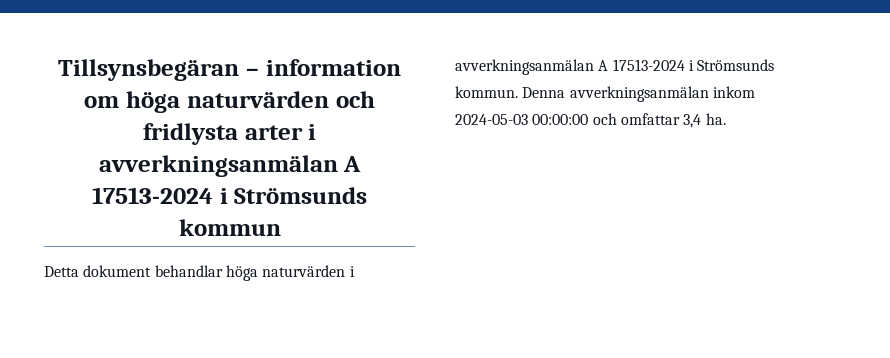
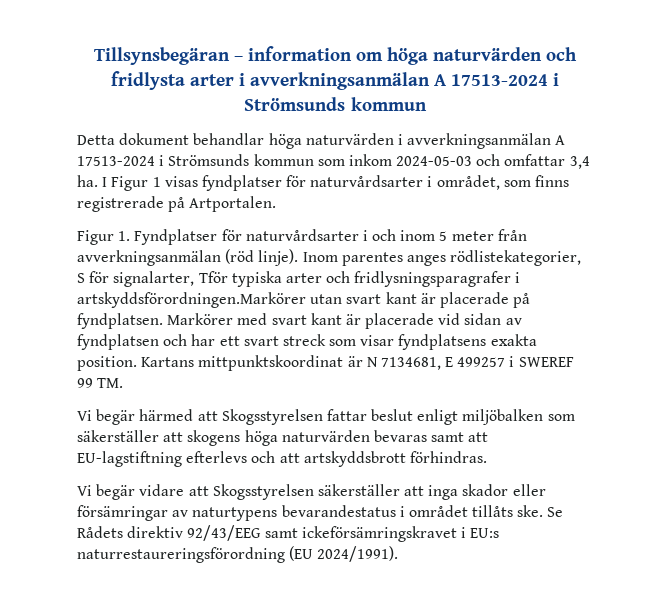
[455,86,709,102] kommun. Denna avverkningsanmälan -> [253,154,345,166] kommun som
[532,114,589,125] 00:00:00 -> (473, 161) none
(726, 119) none -> [102,175,570,191] [77,196,277,212] [77,229,527,245] [77,249,582,266] [77,271,521,287] [77,292,531,308] [77,313,522,329] [77,334,537,350] [77,355,574,371] [77,378,124,388] [77,409,575,425] [77,430,489,446] [77,451,487,467] [77,484,546,500] [77,505,564,521] [77,525,500,542] [77,546,399,563] I Figur 1 visas fyndplatser för naturvårdsarter i området, som finns registrerade på Artportalen. // Figur 1. Fyndplatser för naturvårdsarter i och inom 5 meter från avverkningsanmälan (röd linje). Inom parentes anges rödlistekategorier, S för signalarter, Tför typiska arter och fridlysningsparagrafer i artskyddsförordningen.Markörer utan svart kant är placerade på fyndplatsen. Markörer med svart kant är placerade vid sidan av fyndplatsen och har ett svart streck som visar fyndplatsens exakta position. Kartans mittpunktskoordinat är N 7134681, E 499257 i SWEREF 99 TM. // Vi begär härmed att Skogsstyrelsen fattar beslut enligt miljöbalken som säkerställer att skogens höga naturvärden bevaras samt att EU-lagstiftning efterlevs och att artskyddsbrott förhindras. // Vi begär vidare att Skogsstyrelsen säkerställer att inga skador eller försämringar av naturtypens bevarandestatus i området tillåts ske. Se Rådets direktiv 92/43/EEG samt ickeförsämringskravet i EU:s naturrestaureringsförordning (EU 2024/1991).

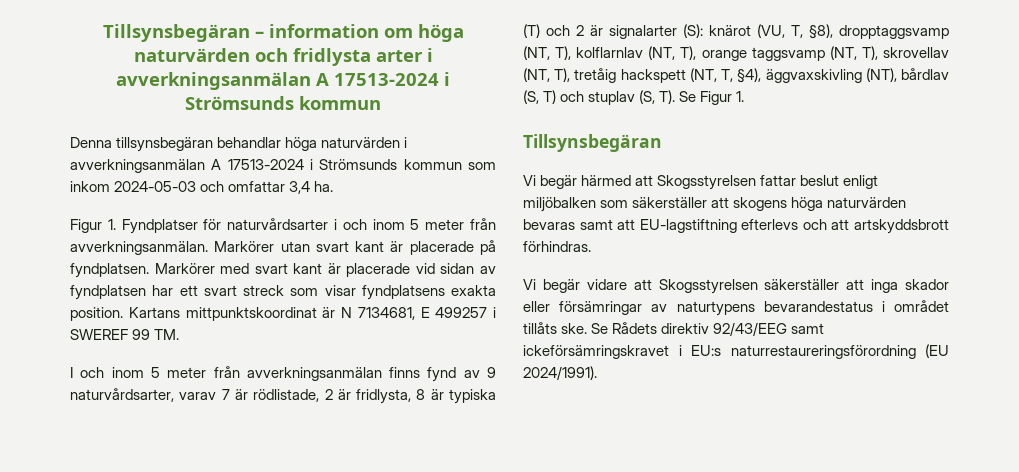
[77,133,190,145] Detta dokument -> [70,137,214,152] Denna tillsynsbegäran
[102,175,570,191] [77,196,277,212] I Figur 1 visas fyndplatser för naturvårdsarter i området, som finns registrerade på Artportalen. -> (334, 186) none
[77,249,582,266] [77,271,521,287] [77,292,306,308] avverkningsanmälan (röd linje). Inom parentes anges rödlistekategorier, S för signalarter, Tför typiska arter och fridlysningsparagrafer i artskyddsförordningen.Markörer -> [70,241,275,255] avverkningsanmälan. Markörer
[163,334,188,346] och -> (146, 292) none
(124, 383) none -> [70,366,497,382] [70,388,497,404] [523,24,949,39] [523,46,949,61] [523,68,949,83] [523,90,745,105] [523,134,662,152] // I och inom 5 meter från avverkningsanmälan finns fynd av 9 naturvårdsarter, varav 7 är rödlistade, 2 är fridlysta, 8 är typiska (T) och 2 är signalarter (S): knärot (VU, T, §8), dropptaggsvamp (NT, T), kolflarnlav (NT, T), orange taggsvamp (NT, T), skrovellav (NT, T), tretåig hackspett (NT, T, §4), äggvaxskivling (NT), bårdlav (S, T) och stuplav (S, T). Se Figur 1. // Tillsynsbegäran

